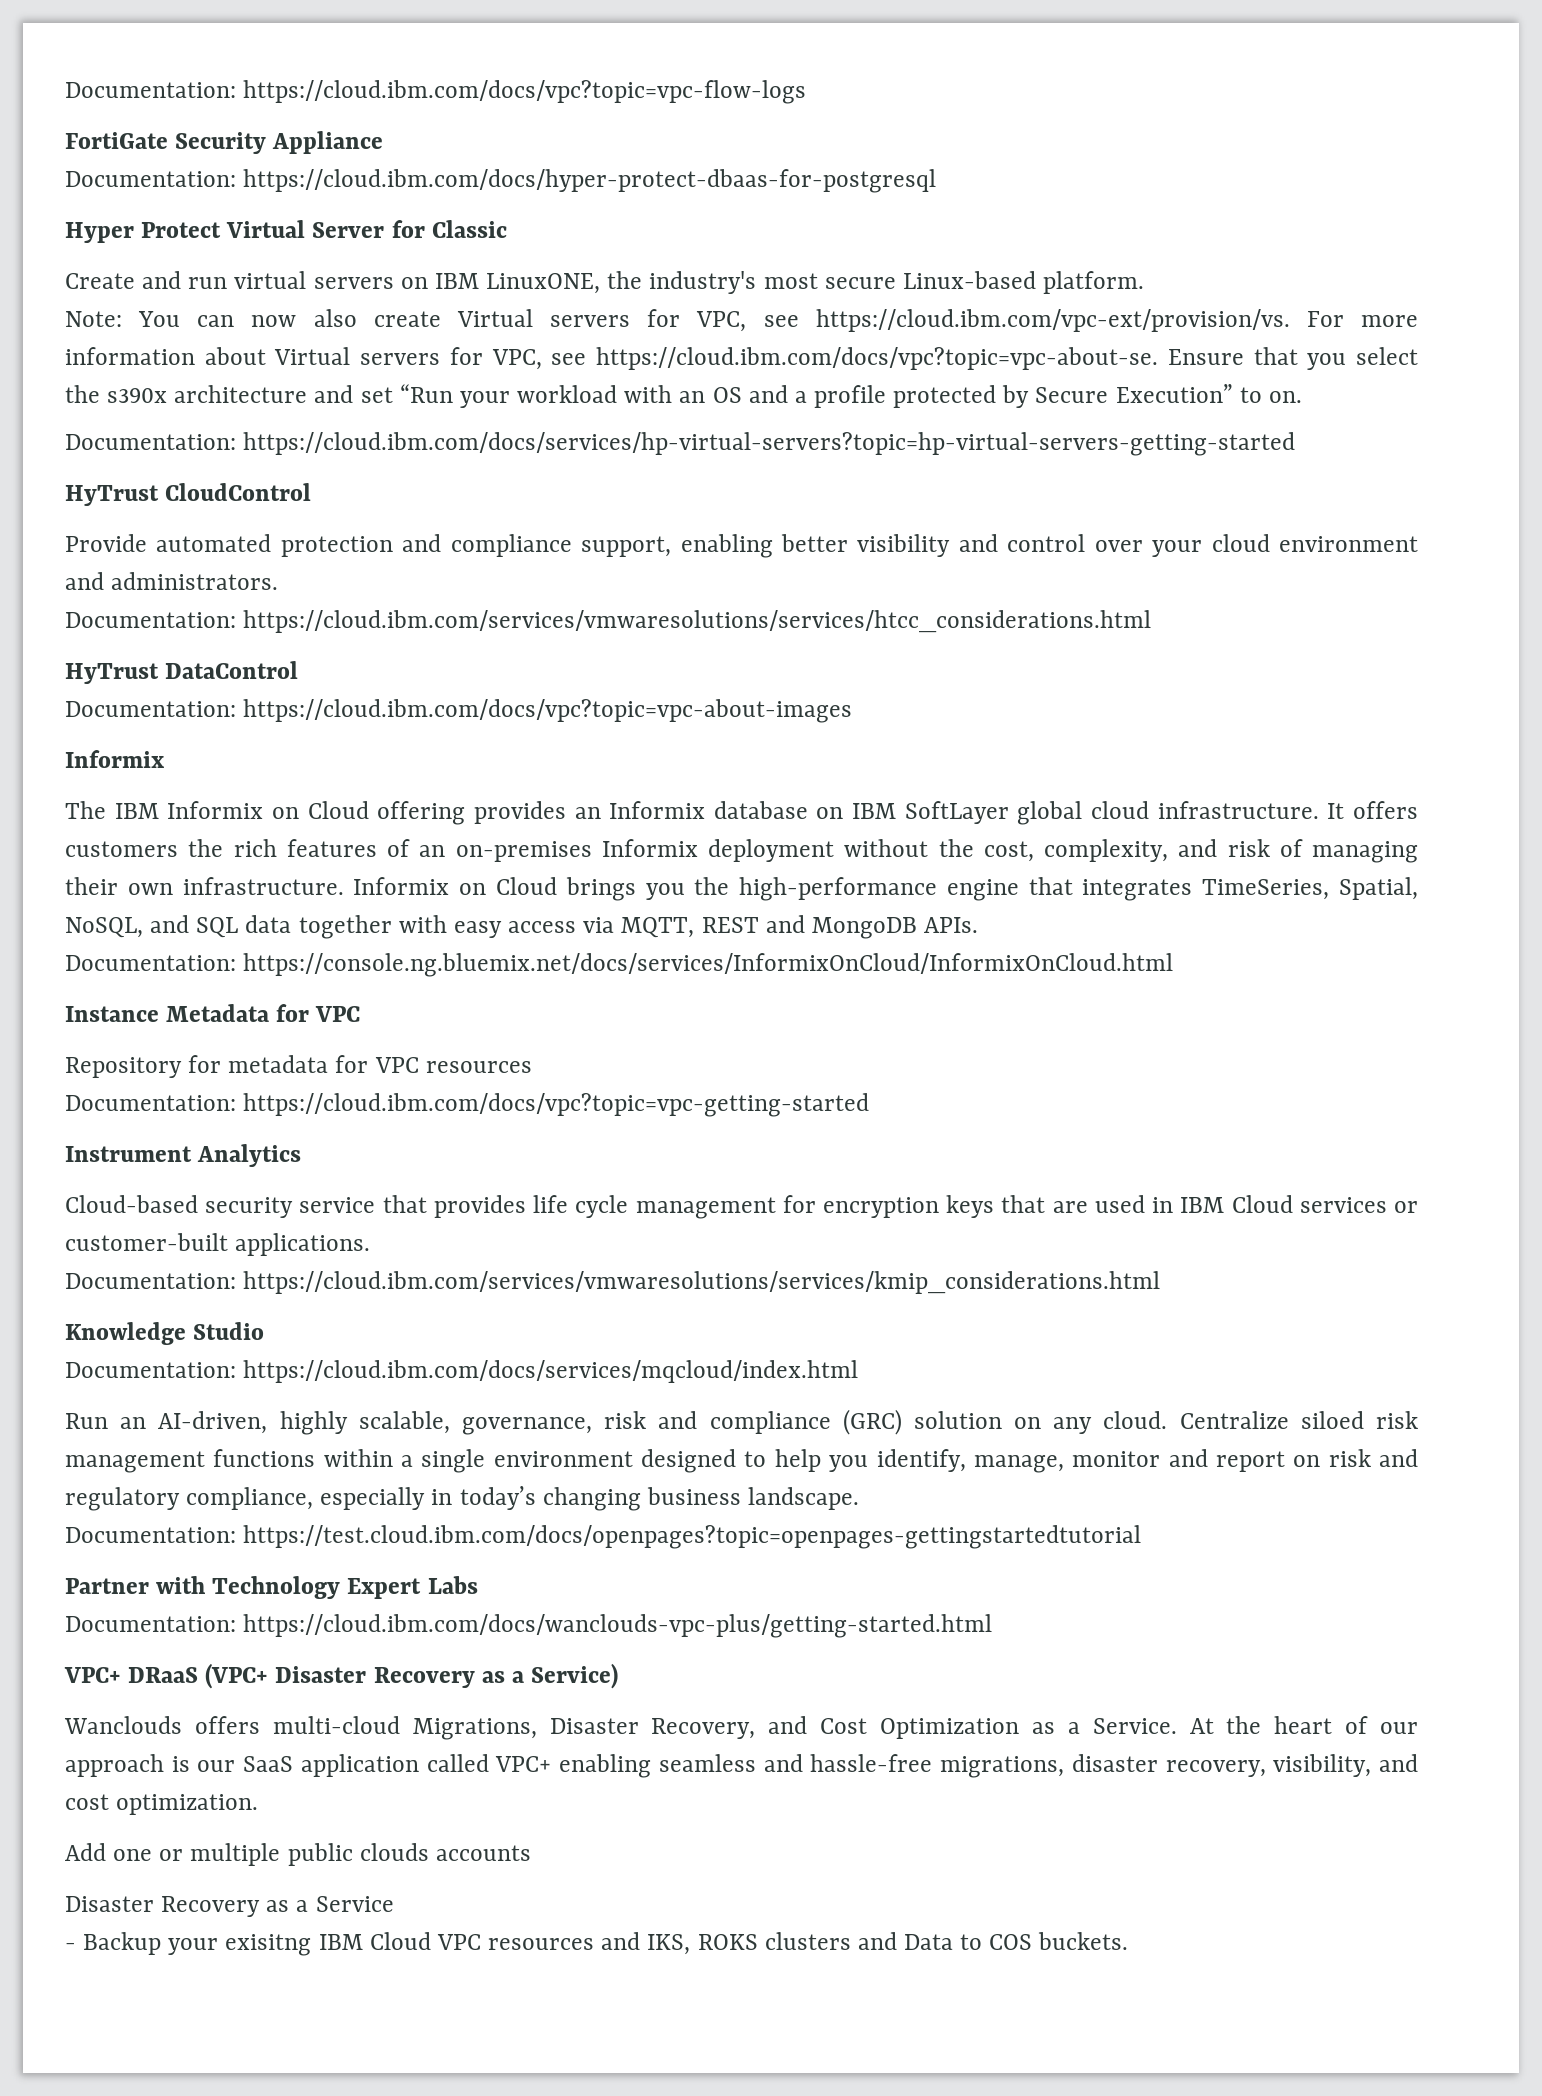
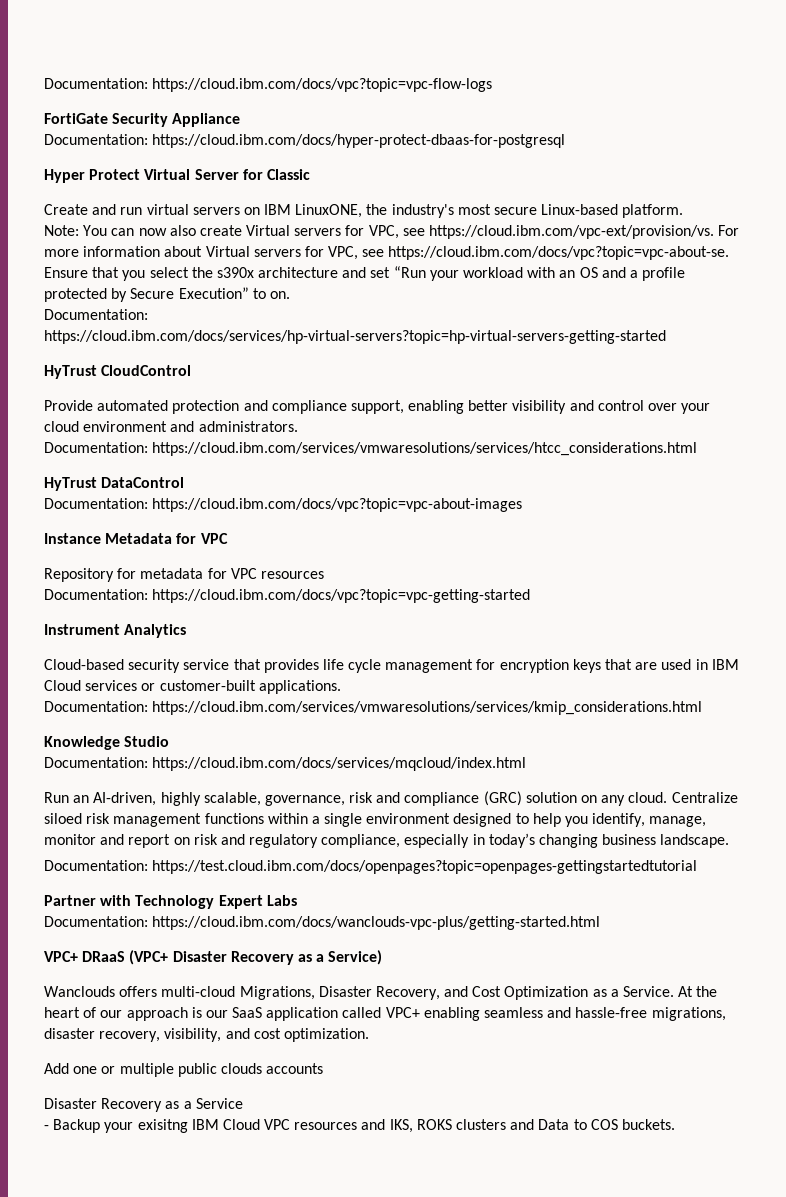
[65,750,164,768] [65,801,1419,825] [65,839,1418,863] [65,877,1418,901] [65,915,979,939] [65,953,1174,977] // Informix // The IBM Informix on Cloud offering provides an Informix database on IBM SoftLayer global cloud infrastructure. It offers customers the rich features of an on-premises Informix deployment without the cost, complexity, and risk of managing their own infrastructure. Informix on Cloud brings you the high-performance engine that integrates TimeSeries, Spatial, NoSQL, and SQL data together with easy access via MQTT, REST and MongoDB APIs. // Documentation: https://console.ng.bluemix.net/docs/services/InformixOnCloud/InformixOnCloud.html -> (523, 505) none

